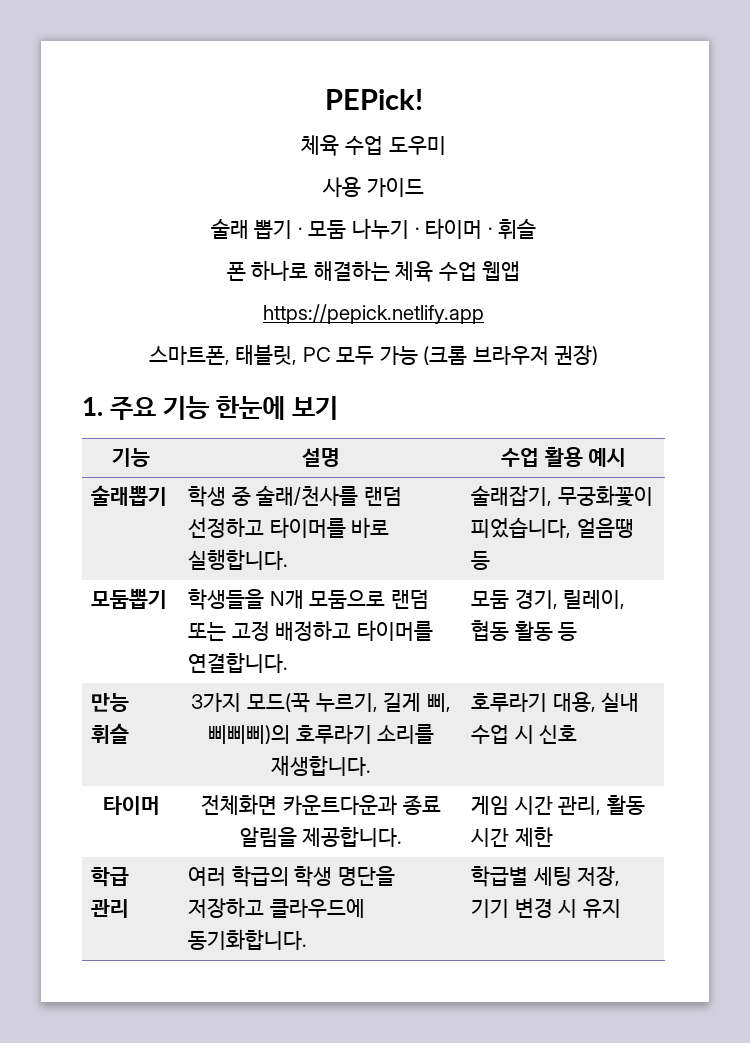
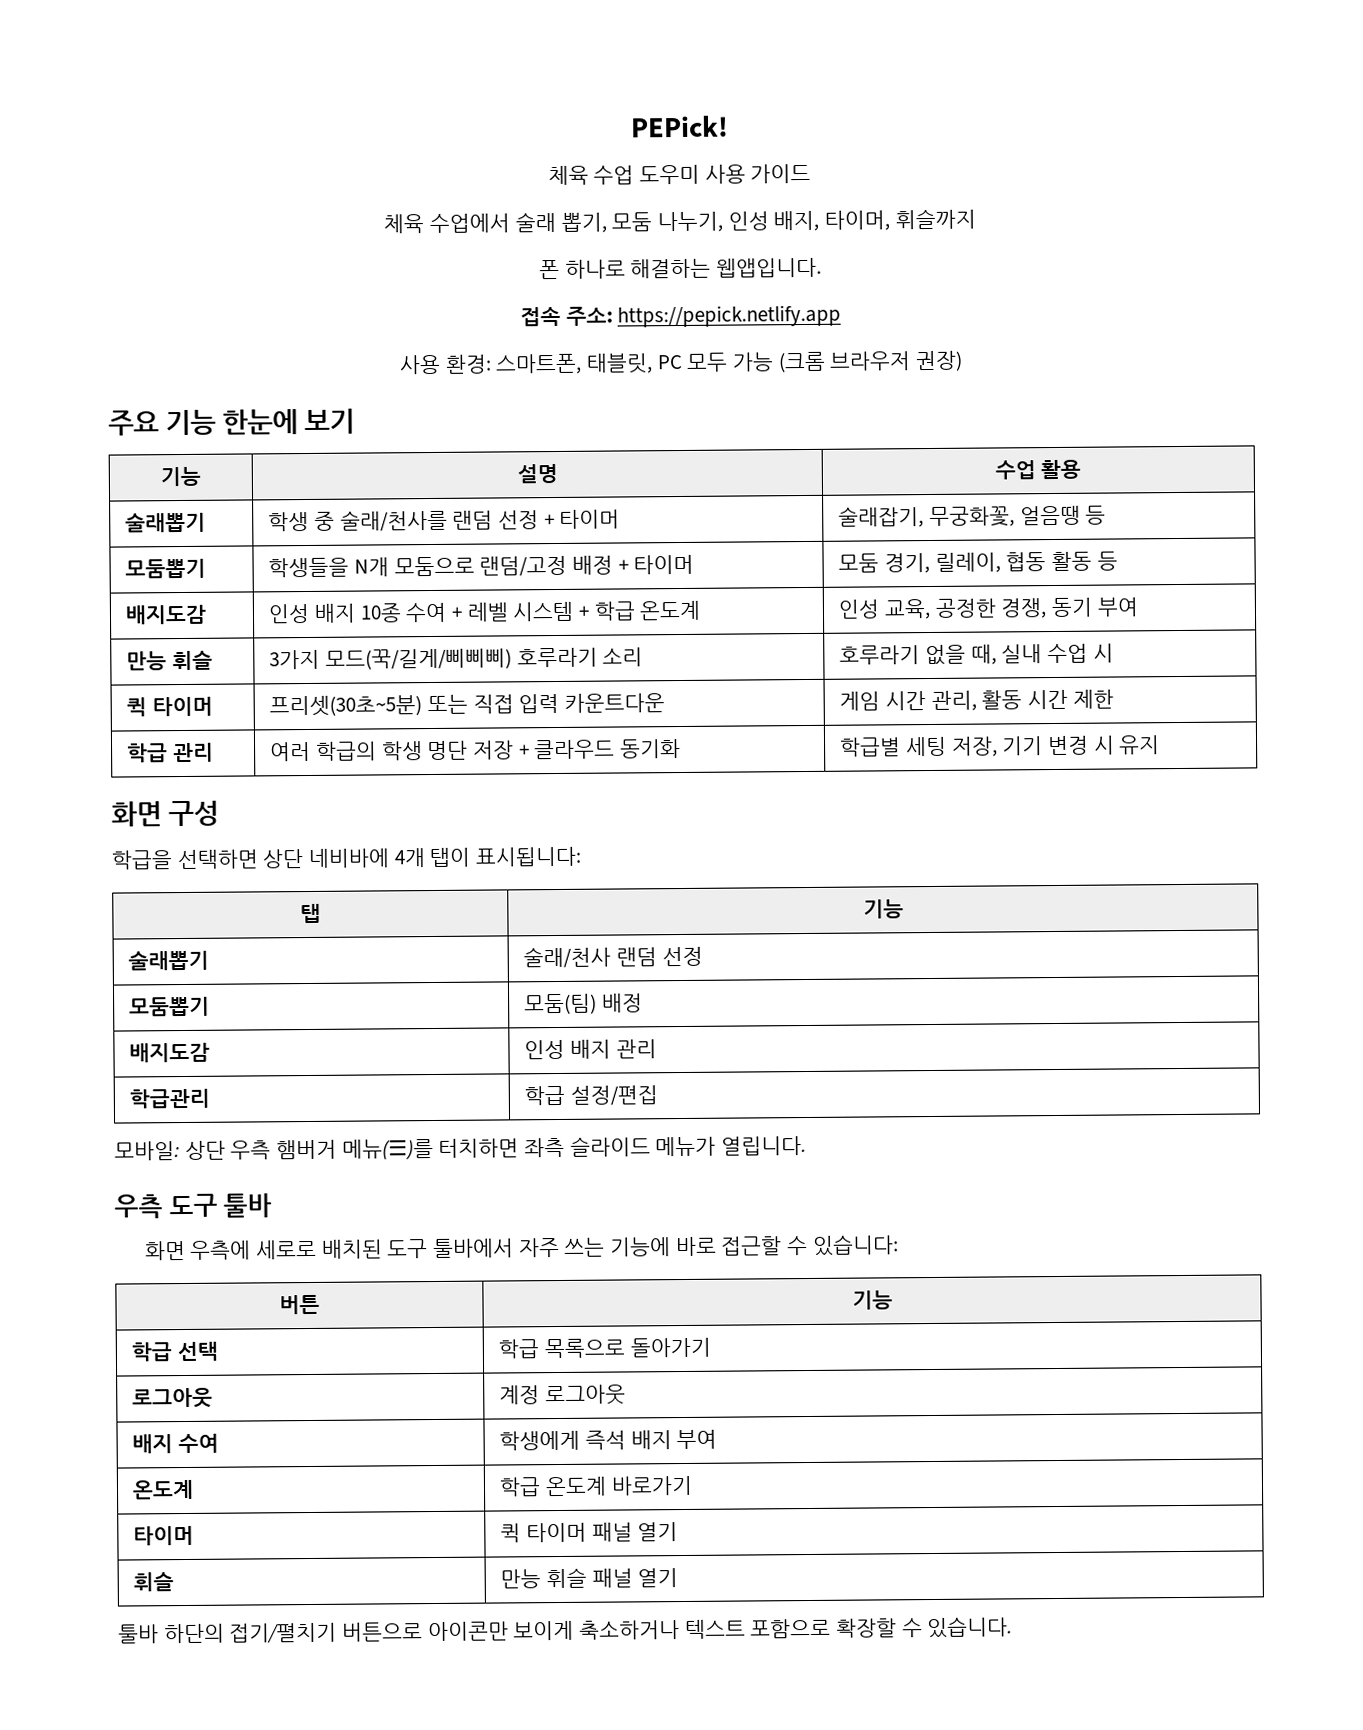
(446, 145) // -> (700, 174) none
[210,218,537,239] 술래 뽑기 · 모둠 나누기 · 타이머 · 휘슬 -> [383,208,976,234] 체육 수업에서 술래 뽑기, 모둠 나누기, 인성 배지, 타이머, 휘슬까지
[395,261,521,282] 체육 수업 웹앱 // -> [716,257,823,278] [519,306,613,327] 웹앱입니다. // 접속 주소:
(484, 314) none -> [398,354,492,375] 사용 환경:
[82,397,103,416] 1. -> (964, 361) none
[588,448,627,467] 예시 -> (1082, 469) none
[188,517,390,538] [188,549,289,570] 선정하고 타이머를 바로 실행합니다. -> [498,509,621,530] 선정 + 타이머
[557,485,653,507] [471,517,572,538] 무궁화꽃이 피었습니다, -> [929,506,1016,527] 무궁화꽃,
[390,590,429,609] [188,620,433,641] [188,652,289,673] 랜덤 또는 고정 배정하고 타이머를 연결합니다. -> [479,554,695,577] 랜덤/고정 배정 + 타이머
[91,693,130,712] [91,723,130,744] [191,692,451,713] [207,724,435,744] [271,755,371,776] [471,692,596,712] 만능 휘슬 | 3가지 모드(꾹 누르기, 길게 삐, 삐삐삐)의 호루라기 소리를 재생합니다. | 호루라기 대용, -> [125,604,208,625] [268,600,702,624] [838,597,1139,620] [126,650,214,671] [269,647,644,670] [839,644,997,666] 배지도감 | 인성 배지 10종 수여 + 레벨 시스템 + 학급 온도계 | 인성 교육, 공정한 경쟁, 동기 부여 // 만능 휘슬 | 3가지 모드(꾹/길게/삐삐삐) 호루라기 소리 | 호루라기 없을 때,
[539,725,578,744] [102,796,160,815] [201,794,441,815] [239,826,403,847] 신호 // 타이머 | 전체화면 카운트다운과 종료 알림을 제공합니다. -> [126,696,214,717] [269,693,666,717] // 퀵 타이머 | 프리셋(30초~5분) 또는 직접 입력 카운트다운
[337,866,395,886] [188,898,365,918] [188,929,308,950] 명단을 저장하고 클라우드에 동기화합니다. -> [426,739,682,761] 명단 저장 + 클라우드 동기화
(621, 908) none -> [111,800,220,827] [111,846,583,870] [300,903,321,924] [862,899,904,919] [128,950,210,971] [523,946,703,969] [129,996,211,1017] [524,993,644,1015] [129,1042,211,1063] [524,1039,657,1060] [129,1088,211,1109] [524,1085,659,1106] [114,1135,808,1161] [114,1193,273,1219] [144,1234,899,1261] [279,1294,320,1315] [851,1290,893,1310] [131,1341,219,1362] [498,1337,711,1359] [132,1387,214,1409] [499,1384,627,1406] [132,1433,220,1454] [499,1429,718,1451] [132,1479,195,1500] [499,1475,693,1497] [133,1525,195,1546] [500,1522,679,1543] [133,1572,175,1592] [500,1567,679,1589] [118,1616,1014,1644] // 화면 구성 // 학급을 선택하면 상단 네비바에 4개 탭이 표시됩니다: // 탭 | 기능 // 술래뽑기 | 술래/천사 랜덤 선정 // 모둠뽑기 | 모둠(팀) 배정 // 배지도감 | 인성 배지 관리 // 학급관리 | 학급 설정/편집 // 모바일: 상단 우측 햄버거 메뉴(☰)를 터치하면 좌측 슬라이드 메뉴가 열립니다. // 우측 도구 툴바 // 화면 우측에 세로로 배치된 도구 툴바에서 자주 쓰는 기능에 바로 접근할 수 있습니다: // 버튼 | 기능 // 학급 선택 | 학급 목록으로 돌아가기 // 로그아웃 | 계정 로그아웃 // 배지 수여 | 학생에게 즉석 배지 부여 // 온도계 | 학급 온도계 바로가기 // 타이머 | 퀵 타이머 패널 열기 // 휘슬 | 만능 휘슬 패널 열기 // 툴바 하단의 접기/펼치기 버튼으로 아이콘만 보이게 축소하거나 텍스트 포함으로 확장할 수 있습니다.

